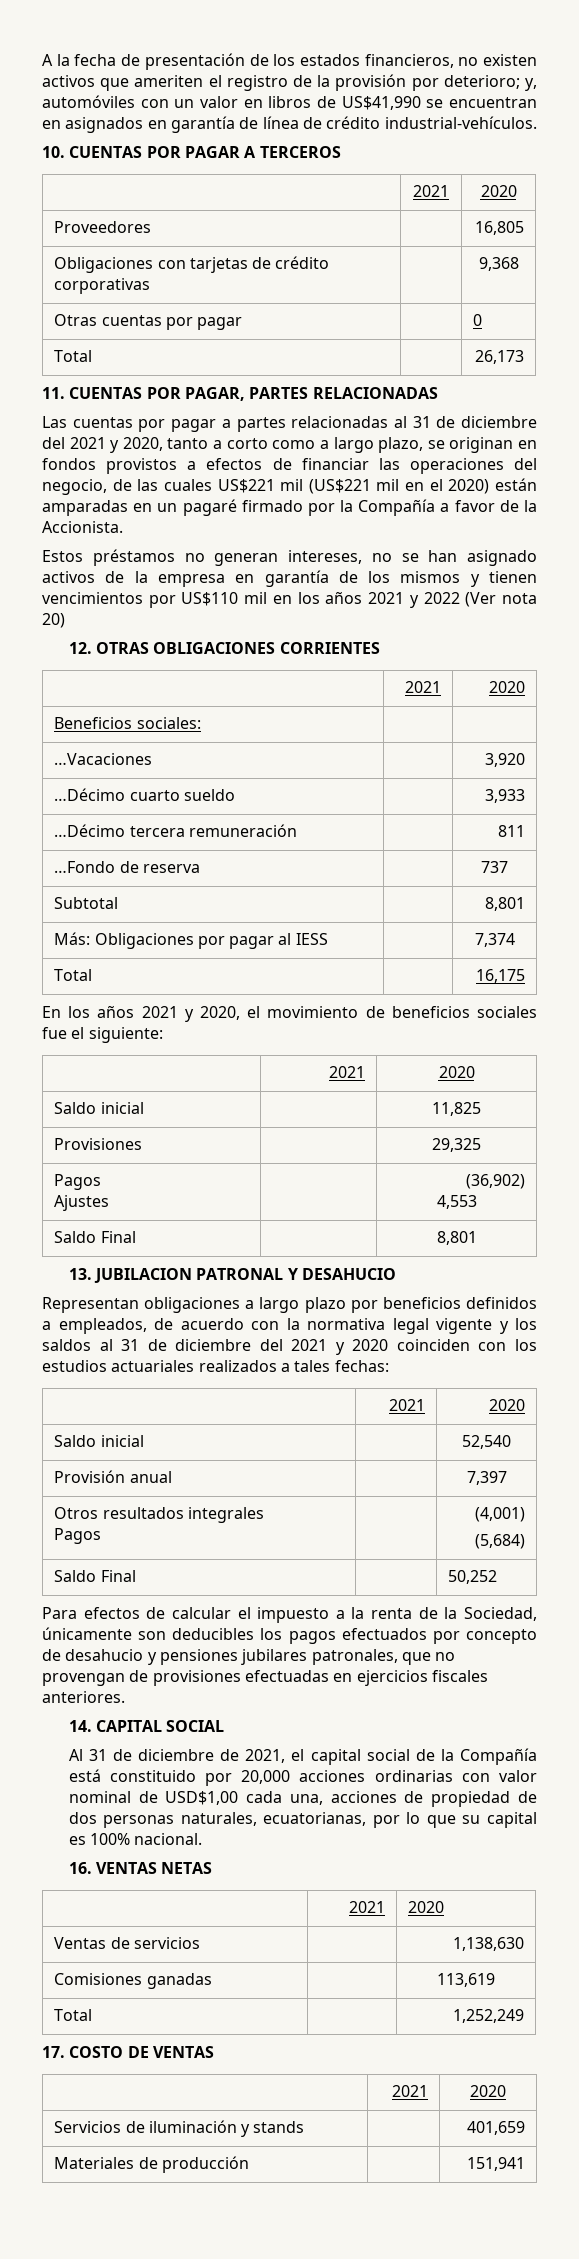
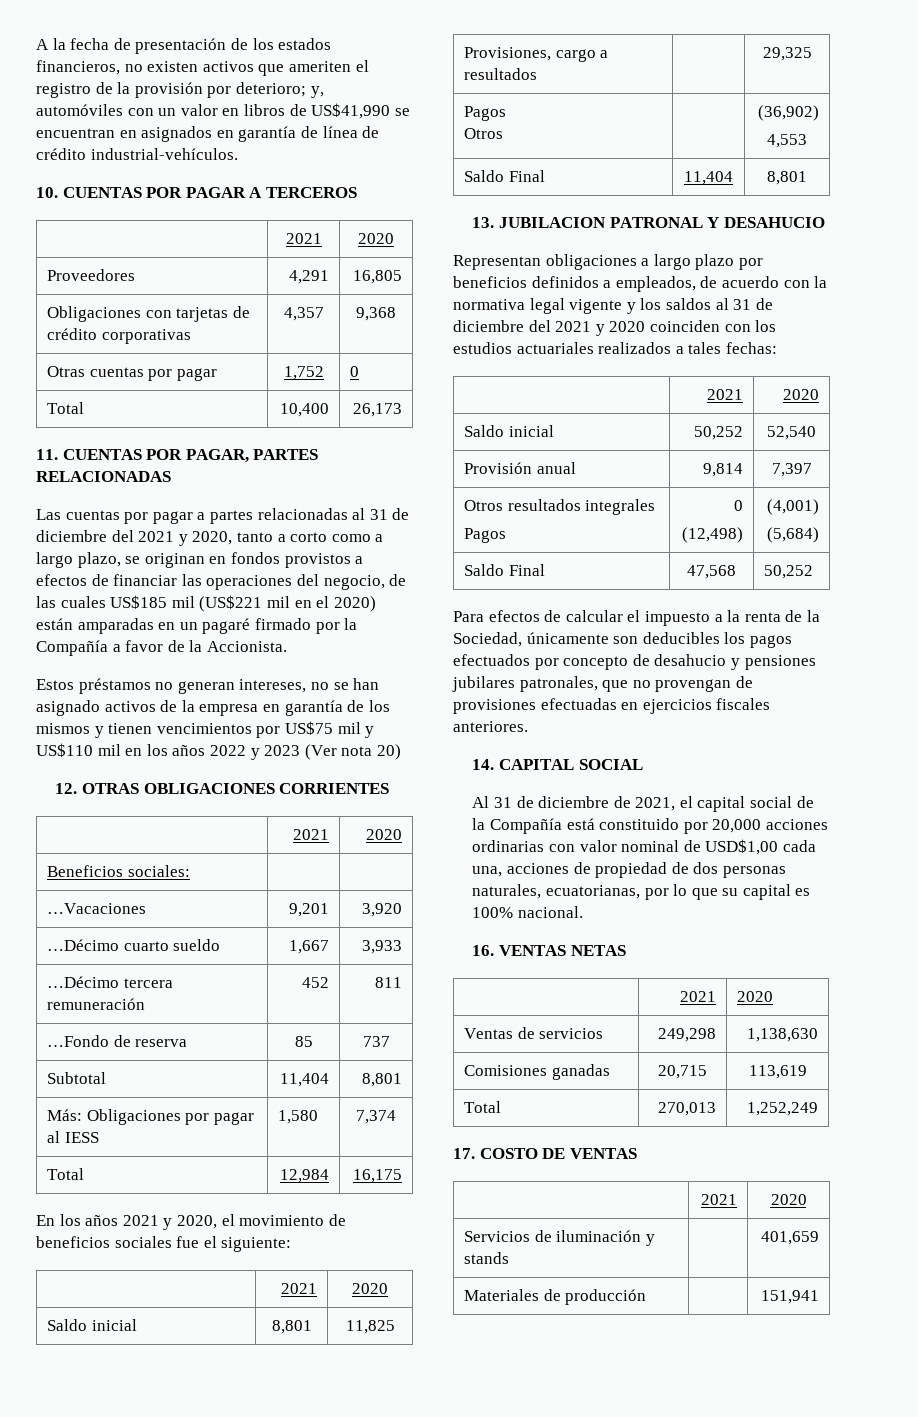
(152, 227) none -> [288,270,329,284] 4,291
(151, 286) none -> [283,307,324,321] 4,357
(243, 323) none -> [283,366,324,380] 1,752
(93, 356) none -> [279,403,329,417] 10,400
[217,479,275,493] US$221 -> [110,595,168,609] US$185
(176, 601) none -> [284,721,375,738] US$75 mil y
[368,592,460,608] 2021 y 2022 -> [209,745,301,760] 2022 y 2023
(153, 759) none -> [288,903,329,917] 9,201
(235, 795) none -> [288,940,329,954] 1,667
(297, 830) none -> [301,977,329,988] 452
(200, 868) none -> [294,1036,313,1047] 85
(119, 903) none -> [279,1073,329,1087] 11,404
(328, 939) none -> [278,1110,319,1124] 1,580
(93, 975) none -> [279,1169,329,1183] 12,984
(144, 1108) none -> [271,1320,312,1334] 8,801
[54,1138,143,1150] Provisiones -> [464,47,609,62] [464,68,538,80] Provisiones, cargo a resultados
[54,1195,110,1211] Ajustes -> [464,128,504,139] Otros
(136, 1237) none -> [684,171,733,185] 11,404
(144, 1441) none -> [693,426,743,440] 50,252
(172, 1477) none -> [702,463,743,477] 9,814
(102, 1536) none -> [733,500,743,511] [681,527,743,543] 0 // (12,498)
(136, 1576) none -> [687,565,736,579] 47,568
(200, 1943) none -> [657,1028,716,1042] 249,298
(212, 1981) none -> [658,1065,707,1079] 20,715
(93, 2015) none -> [657,1102,716,1116] 270,013

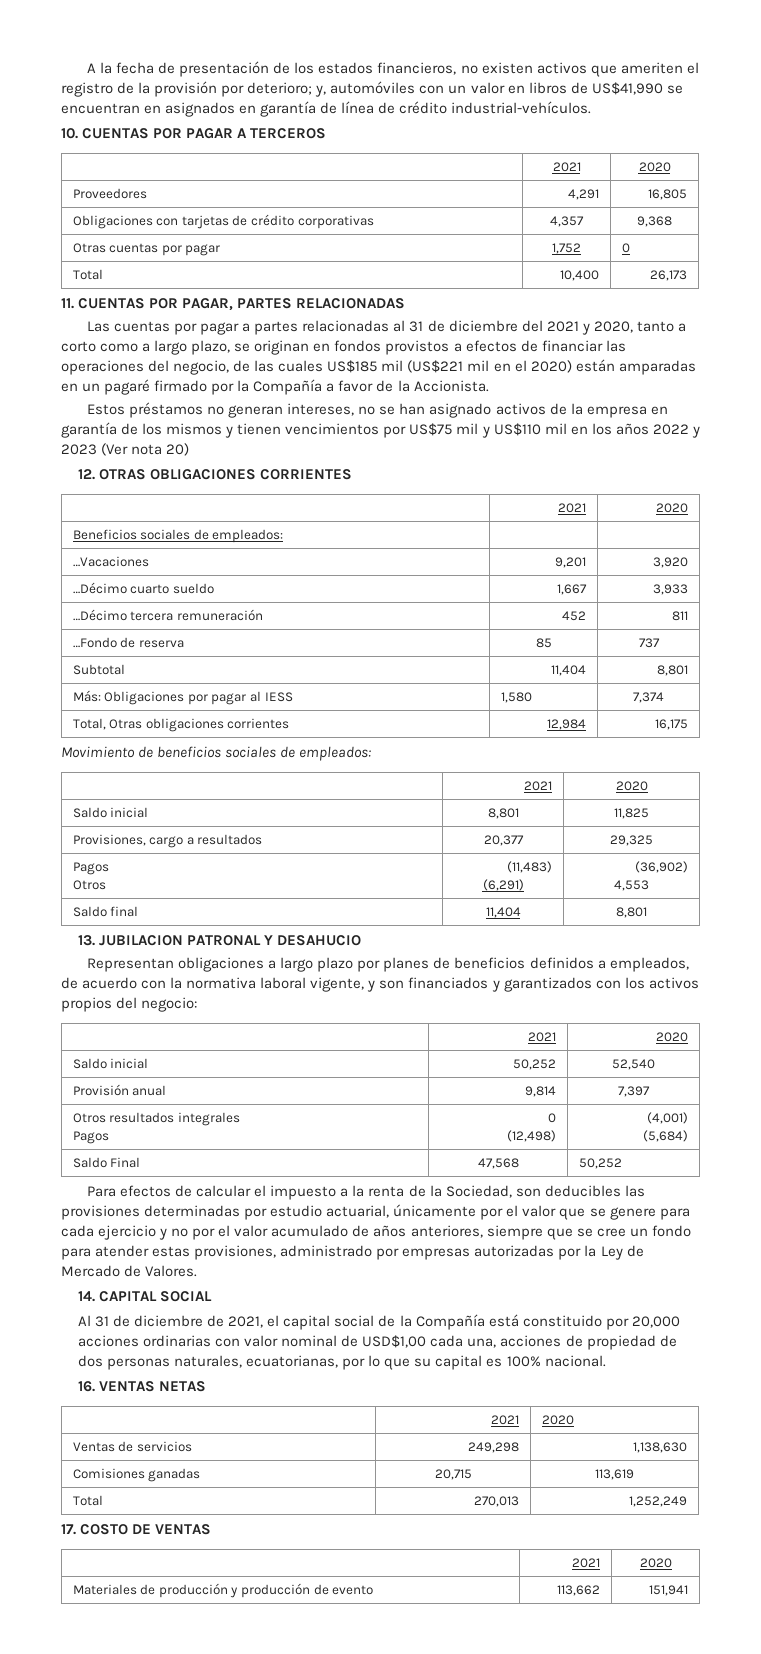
[127,865,190,877] sociales: -> [140,529,284,543] sociales de empleados:
[47,1168,85,1180] [279,1169,329,1183] [352,1169,402,1183] [36,1214,346,1230] [36,1236,292,1252] Total | 12,984 | 16,175 // En los años 2021 y 2020, el movimiento de beneficios sociales fue el siguiente: -> [72,718,290,732] [547,719,587,730] [655,719,689,730] [61,746,372,761] Total, Otras obligaciones corrientes | 12,984 | 16,175 // Movimiento de beneficios sociales de empleados:
(538, 74) none -> [483,835,524,846] 20,377
(504, 133) none -> [507,861,553,873] [482,879,524,891] (11,483) // (6,291)
[508,170,545,182] Final -> [110,906,139,917] final
(763, 264) none -> [383,957,451,972] planes de
[529,298,773,314] [453,320,777,336] [453,342,777,354] legal vigente y los saldos al 31 de diciembre del 2021 y 2020 coinciden con los estudios actuariales realizados a tales fechas: -> [260,977,699,992] [61,997,198,1012] laboral vigente, y son financiados y garantizados con los activos propios del negocio:
[526,632,609,644] únicamente -> (512, 1191) none
[724,632,792,648] [453,654,816,670] [452,676,753,692] [453,698,771,714] [453,721,528,732] los pagos efectuados por concepto de desahucio y pensiones jubilares patronales, que no provengan de provisiones efectuadas en ejercicios fiscales anteriores. -> [624,1185,645,1197] [61,1204,690,1220] [61,1225,691,1240] [61,1245,644,1260] [61,1265,198,1277] las provisiones determinadas por estudio actuarial, únicamente por el valor que se genere para cada ejercicio y no por el valor acumulado de años anteriores, siempre que se cree un fondo para atender estas provisiones, administrado por empresas autorizadas por la Ley de Mercado de Valores.
[464,1230,655,1246] [464,1252,510,1264] [760,1231,819,1245] [464,1289,647,1305] Servicios de iluminación y stands | | 401,659 // Materiales de producción | -> [72,1583,374,1598] [557,1585,601,1596] Materiales de producción y producción de evento | 113,662

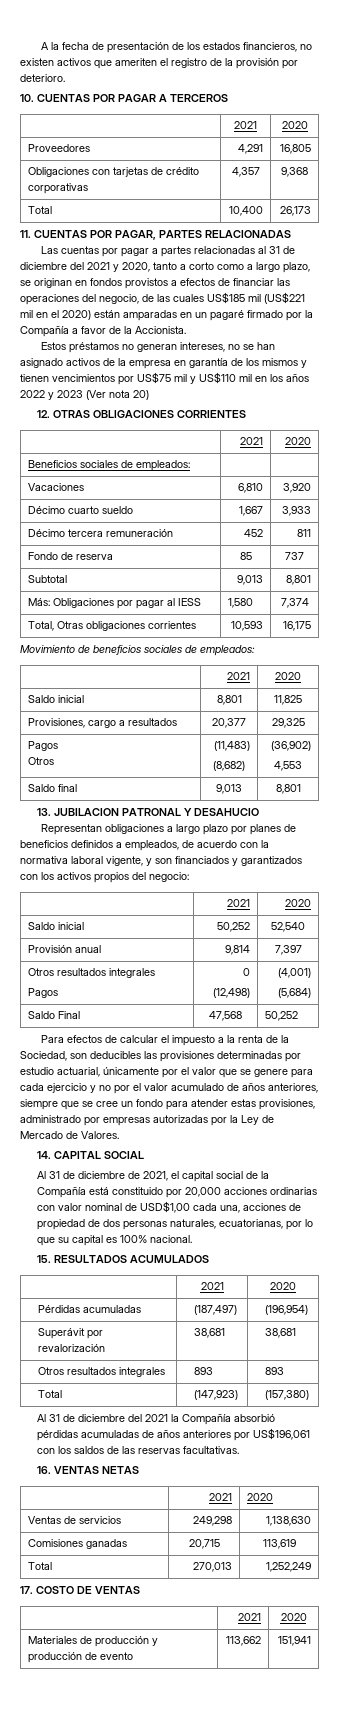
[247,81,683,97] [61,101,592,117] deterioro; y, automóviles con un valor en libros de US$41,990 se encuentran en asignados en garantía de línea de crédito industrial-vehículos. -> [20,74,65,82] deterioro.
[72,243,221,256] [552,243,581,254] [621,243,630,253] // Otras cuentas por pagar | 1,752 | 0 -> (308, 172) none
[72,556,149,567] [555,557,587,568] …Vacaciones | 9,201 -> [27,483,84,491] [238,483,264,493] Vacaciones | 6,810
[72,582,127,594] …Décimo -> [27,506,65,514] Décimo
[72,609,127,621] …Décimo -> [27,529,65,537] Décimo
[72,637,117,648] …Fondo -> [27,552,58,560] Fondo
[551,665,587,676] 11,404 -> [237,575,264,585] 9,013
[547,719,587,730] 12,984 -> [231,621,264,631] 10,593
[482,879,524,891] (6,291) -> [213,761,245,771] (8,682)
[485,907,521,918] 11,404 -> [216,784,242,794] 9,013
(606, 1361) none -> [37,1255,210,1263] [200,1282,224,1290] [270,1282,296,1290] [37,1305,141,1313] [193,1305,237,1315] [264,1305,308,1315] [37,1328,103,1339] [37,1344,105,1352] [193,1328,225,1338] [264,1328,296,1338] [37,1367,165,1377] [193,1367,213,1375] [264,1367,284,1375] [37,1390,62,1398] [193,1390,238,1400] [264,1390,309,1400] [37,1413,276,1425] [37,1428,311,1441] [37,1446,240,1454] // 15. RESULTADOS ACUMULADOS // | 2021 | 2020 // Pérdidas acumuladas | (187,497) | (196,954) // Superávit por revalorización | 38,681 | 38,681 // Otros resultados integrales | 893 | 893 // Total | (147,923) | (157,380) // Al 31 de diciembre del 2021 la Compañía absorbió pérdidas acumuladas de años anteriores por US$196,061 con los saldos de las reservas facultativas.

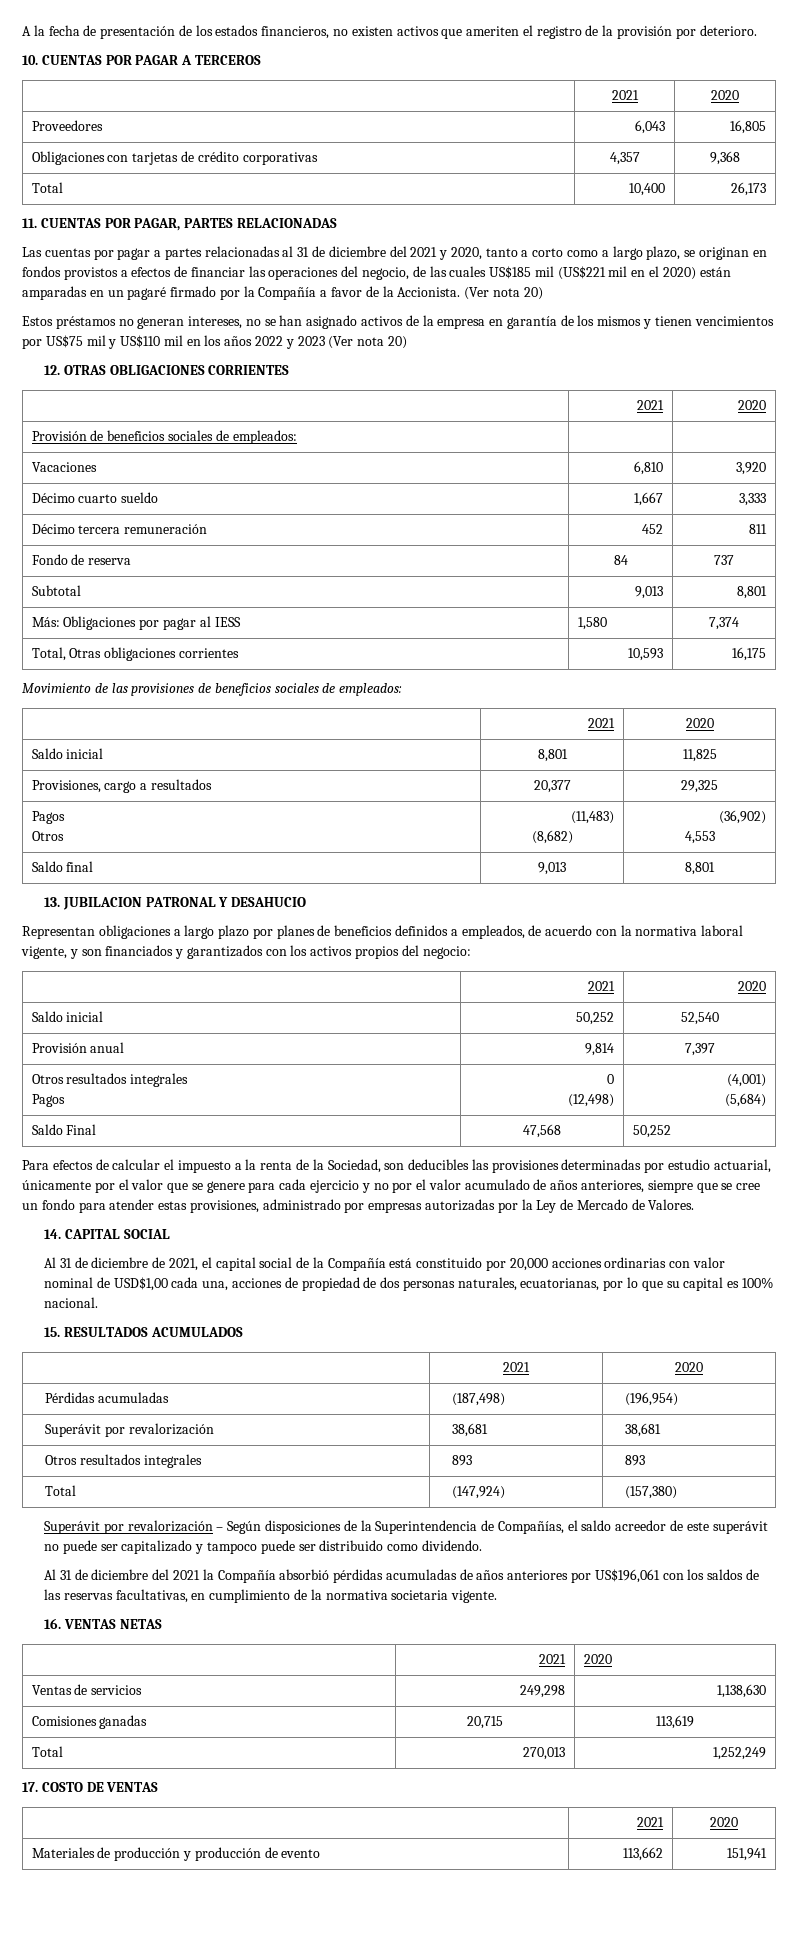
[238,144,264,154] 4,291 -> [635,120,666,134] 6,043
(186, 330) none -> [464,287,543,300] (Ver nota 20)
[27,460,77,468] Beneficios -> [31,430,166,441] Provisión de beneficios
[282,506,312,516] 3,933 -> [739,493,767,506] 3,333
[239,552,252,560] 85 -> [613,555,628,565] 84
(90, 649) none -> [111,683,212,696] las provisiones de
[193,1305,237,1315] (187,497) -> [451,1393,505,1406] (187,498)
[193,1390,238,1400] (147,923) -> [451,1486,505,1499] (147,924)
(309, 1395) none -> [44,1520,768,1534] [44,1540,482,1554] // Superávit por revalorización – Según disposiciones de la Superintendencia de Compañías, el saldo acreedor de este superávit no puede ser capitalizado y tampoco puede ser distribuido como dividendo.
[183,1446,240,1454] facultativas. -> [115,1589,498,1603] facultativas, en cumplimiento de la normativa societaria vigente.

